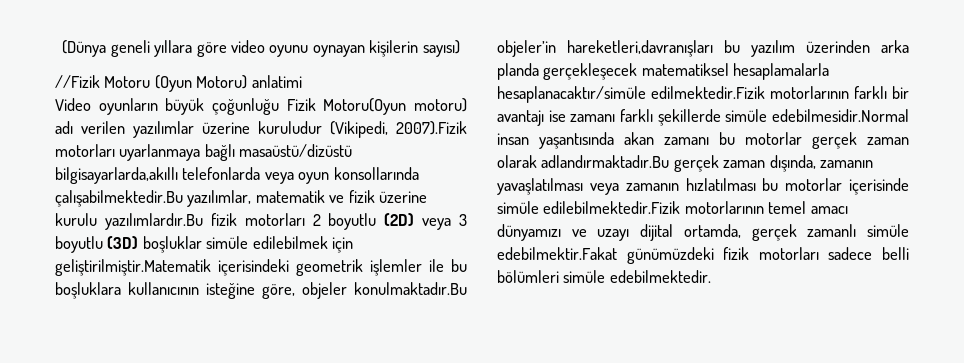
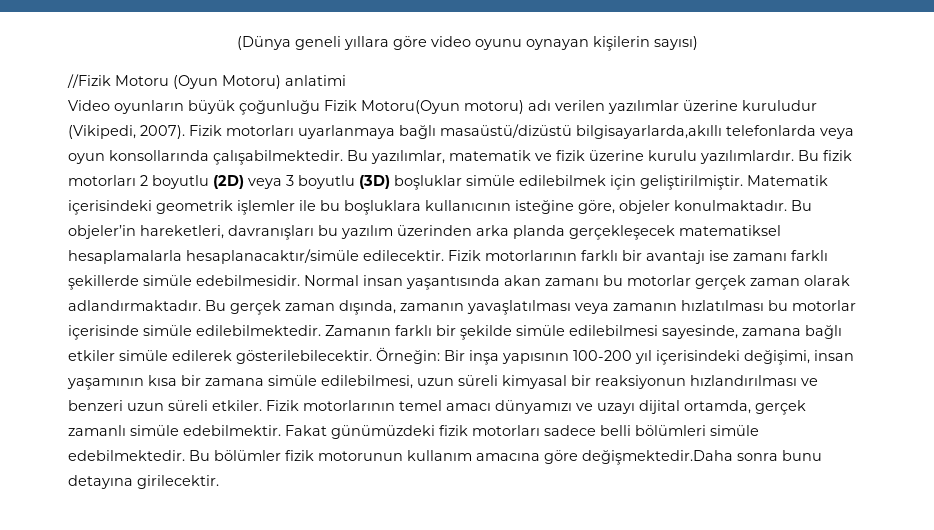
[396,121,467,135] 2007).Fizik -> [140,125,222,139] 2007). Fizik
[55,190,183,207] çalışabilmektedir.Bu -> [213,150,368,165] çalışabilmektedir. Bu
[104,213,203,230] yazılımlardır.Bu -> [700,150,819,164] yazılımlardır. Bu
[55,259,211,276] geliştirilmiştir.Matematik -> [640,175,828,190] geliştirilmiştir. Matematik
[354,282,468,295] [497,40,713,57] konulmaktadır.Bu objeler’in hareketleri,davranışları -> [674,200,812,211] [68,225,314,240] konulmaktadır. Bu objeler’in hareketleri, davranışları
[650,86,765,99] edilmektedir.Fizik -> [363,250,481,261] edilecektir. Fizik
[772,109,910,122] edebilmesidir.Normal -> [196,275,359,286] edebilmesidir. Normal
[541,155,670,168] adlandırmaktadır.Bu -> [68,300,226,311] adlandırmaktadır. Bu
[543,201,681,214] edilebilmektedir.Fizik -> [196,325,842,340] [68,347,854,365] [67,375,818,390] [68,400,299,411] edilebilmektedir. Zamanın farklı bir şekilde simüle edilebilmesi sayesinde, zamana bağlı etkiler simüle edilerek gösterilebilecektir. Örneğin: Bir inşa yapısının 100-200 yıl içerisindeki değişimi, insan yaşamının kısa bir zamana simüle edilebilmesi, uzun süreli kimyasal bir reaksiyonun hızlandırılması ve benzeri uzun süreli etkiler. Fizik
[497,247,617,260] edebilmektir.Fakat -> [183,425,327,436] edebilmektir. Fakat
(711, 276) none -> [189,450,822,465] [68,475,219,489] Bu bölümler fizik motorunun kullanım amacına göre değişmektedir.Daha sonra bunu detayına girilecektir.

